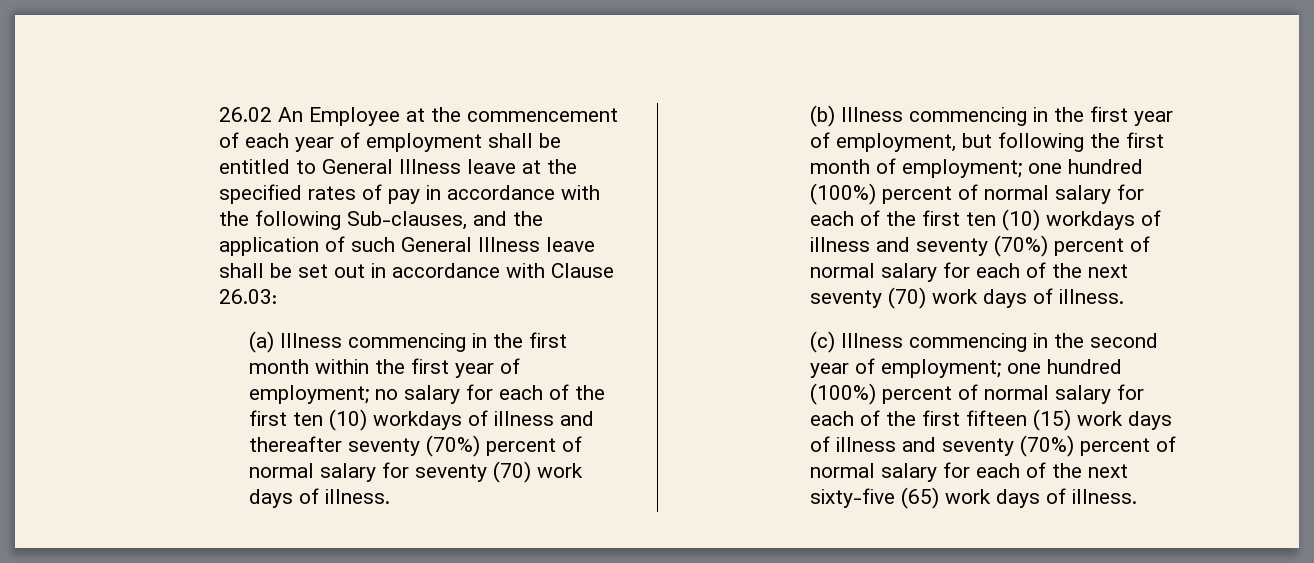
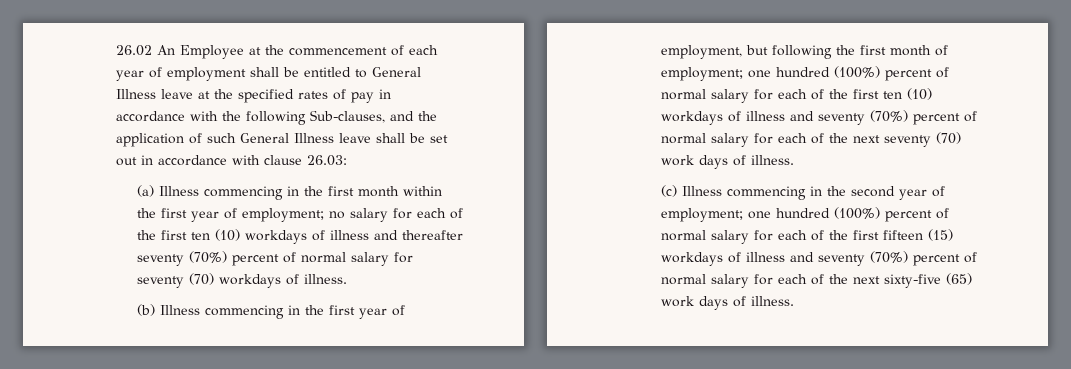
[550,263,614,278] Clause -> [263,155,302,165] clause
[536,463,583,478] [248,489,293,508] work days -> [218,274,281,288] workdays
[1076,411,1172,430] work days -> [660,252,723,266] workdays

